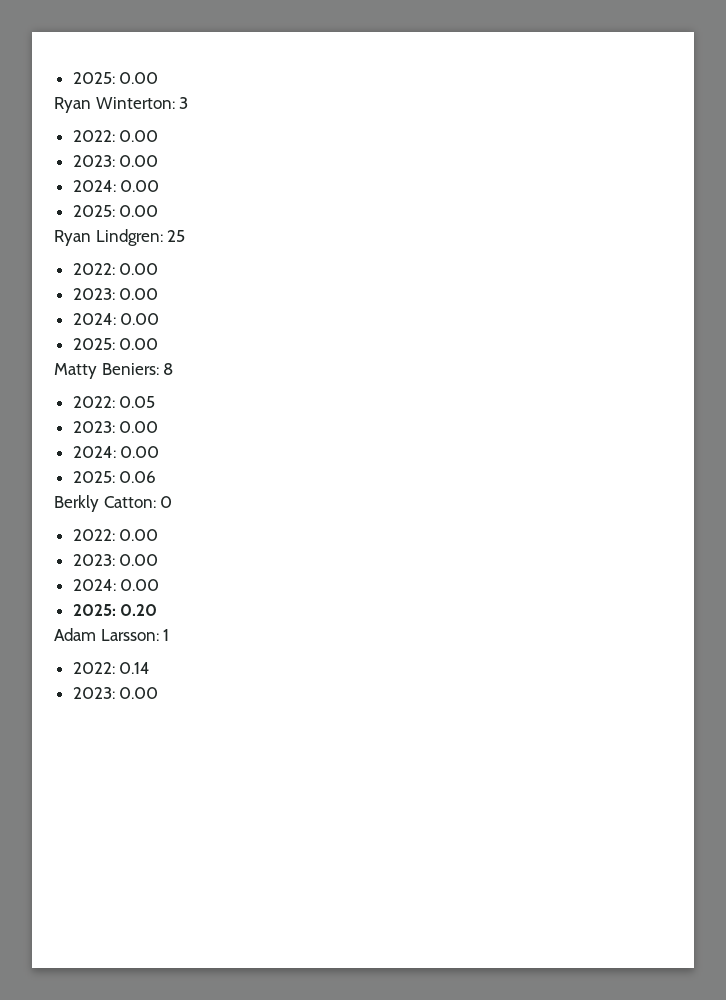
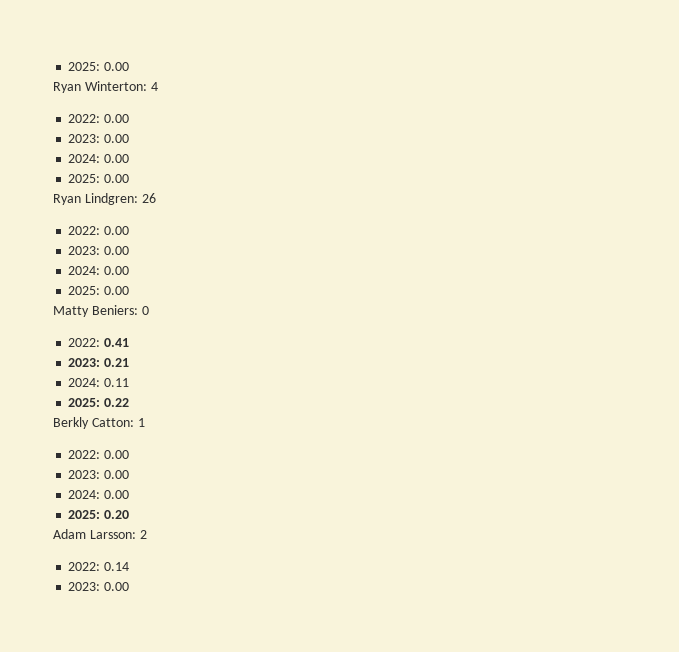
[179,97,189,109] 3 -> [150,82,158,91] 4
[167,230,186,242] 25 -> [141,193,156,203] 26
[163,363,174,375] [72,396,156,408] [72,421,159,433] [72,446,160,458] [72,471,157,483] 8 // 2022: 0.05 // 2023: 0.00 // 2024: 0.00 // 2025: 0.06 -> [141,306,149,315] [68,338,130,347] [68,358,130,367] [68,378,130,387] [68,398,130,407] 0 // 2022: 0.41 // 2023: 0.21 // 2024: 0.11 // 2025: 0.22
[160,496,173,508] 0 -> [137,418,145,427] 1
[163,629,170,641] 1 -> [139,530,147,539] 2

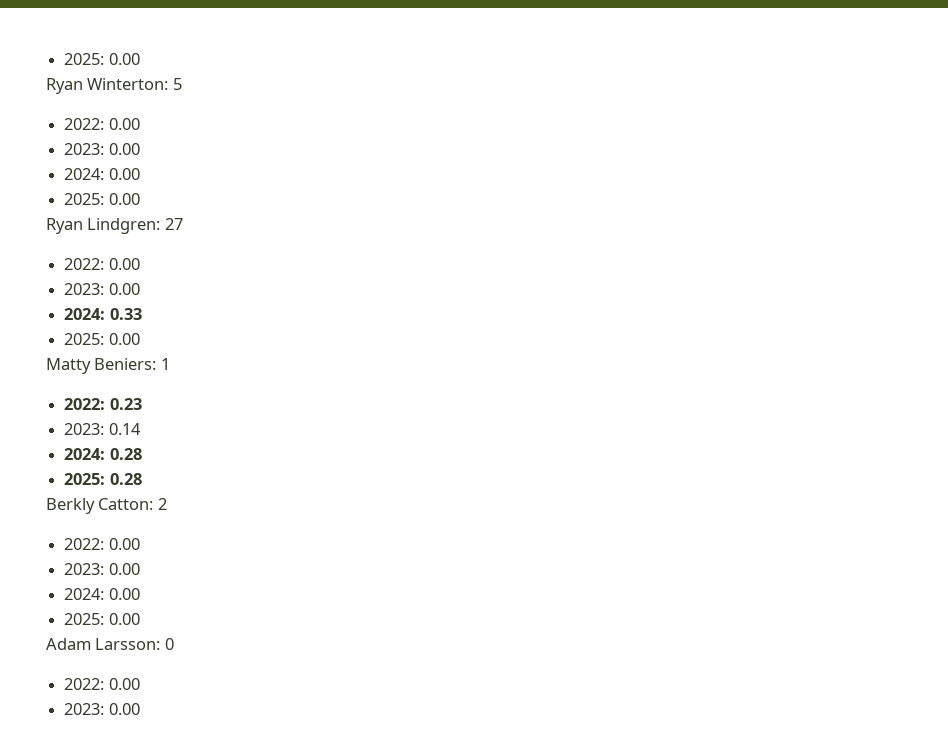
[150,82,158,91] 4 -> [172,78,182,90] 5
[141,193,156,203] [68,226,130,235] [68,246,130,255] [68,266,130,275] [68,286,130,295] [53,305,138,317] 26 // 2022: 0.00 // 2023: 0.00 // 2024: 0.00 // 2025: 0.00 // Matty Beniers: -> [164,218,183,230] [64,258,140,270] [64,283,140,295] [64,308,142,320] [64,333,140,345] [46,358,170,374] [64,398,142,410] [64,423,141,435] [64,448,142,460] [64,473,142,485] [46,498,167,514] [64,538,140,550] [64,563,140,575] [64,588,140,600] [64,613,140,625] [46,638,161,650] 27 // 2022: 0.00 // 2023: 0.00 // 2024: 0.33 // 2025: 0.00 // Matty Beniers: 1 // 2022: 0.23 // 2023: 0.14 // 2024: 0.28 // 2025: 0.28 // Berkly Catton: 2 // 2022: 0.00 // 2023: 0.00 // 2024: 0.00 // 2025: 0.00 // Adam Larsson:
[104,338,130,347] [68,358,130,367] [68,378,130,387] [68,398,130,407] [53,417,145,429] [68,450,130,459] [68,470,130,479] [68,490,130,499] [68,510,130,519] [53,529,147,539] [68,562,130,571] 0.41 // 2023: 0.21 // 2024: 0.11 // 2025: 0.22 // Berkly Catton: 1 // 2022: 0.00 // 2023: 0.00 // 2024: 0.00 // 2025: 0.20 // Adam Larsson: 2 // 2022: 0.14 -> [108,678,140,690] 0.00

